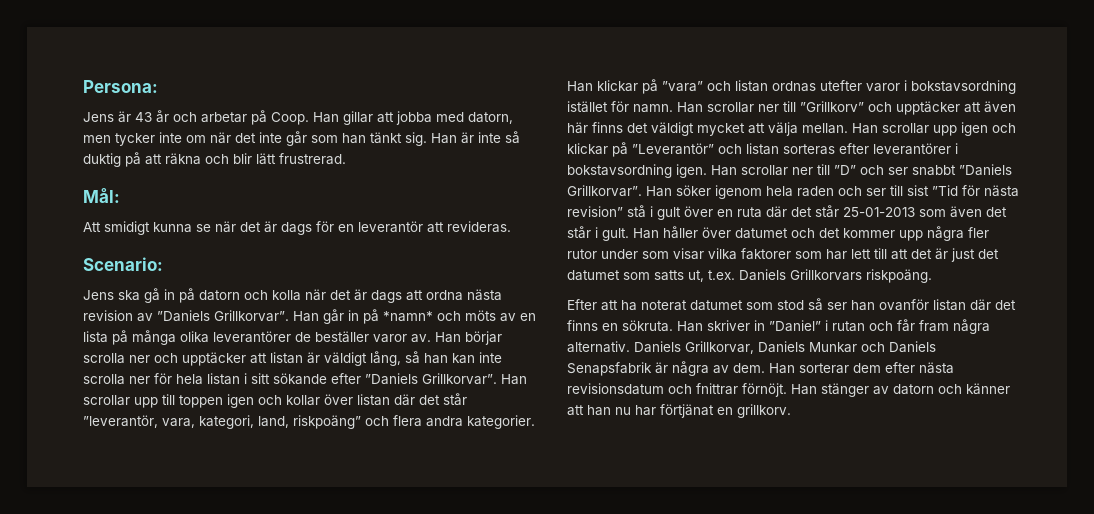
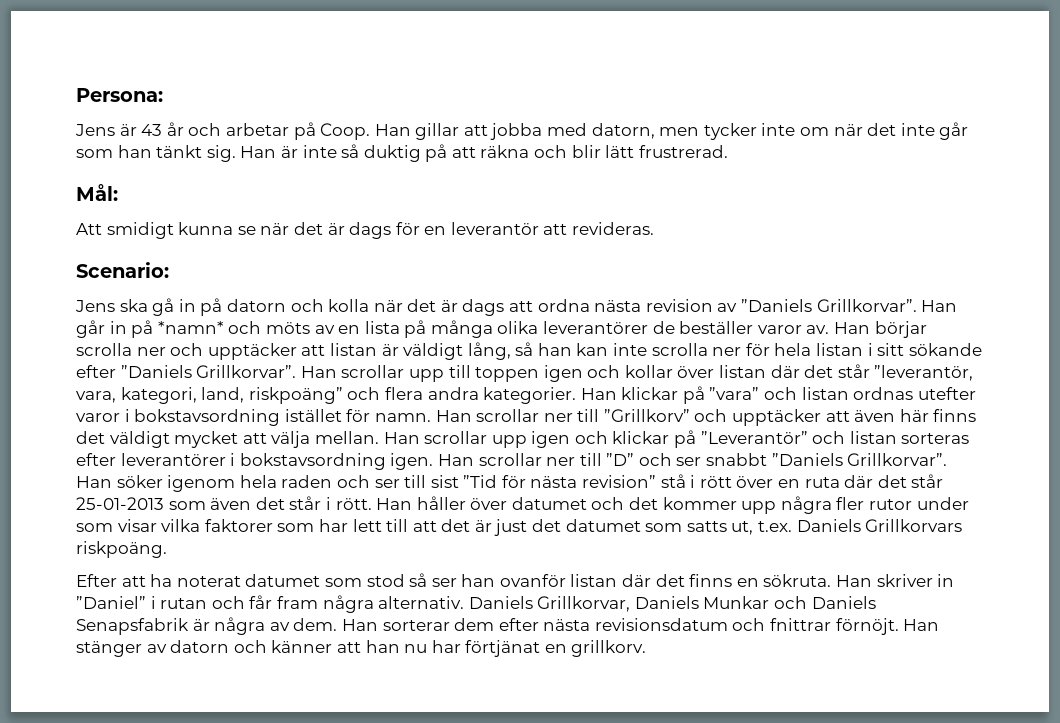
[657,207,681,220] gult -> [699,476,732,488] rött
[602,228,629,241] gult. -> [335,498,372,510] rött.

